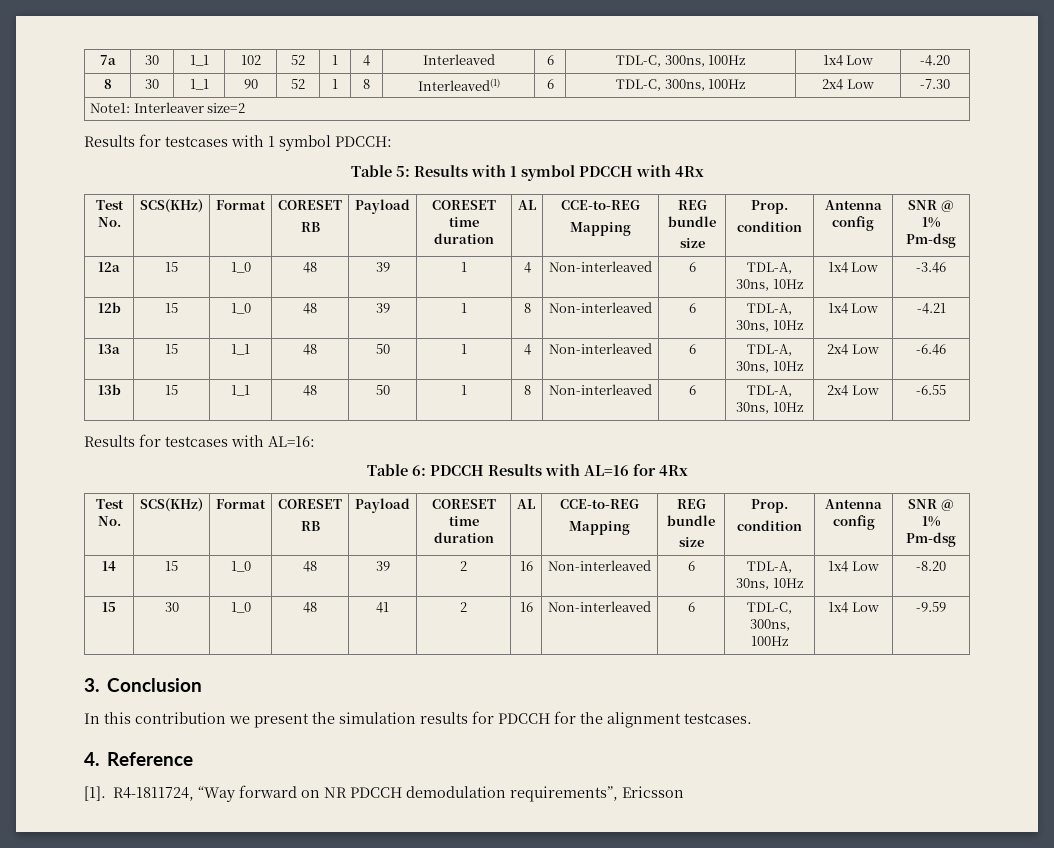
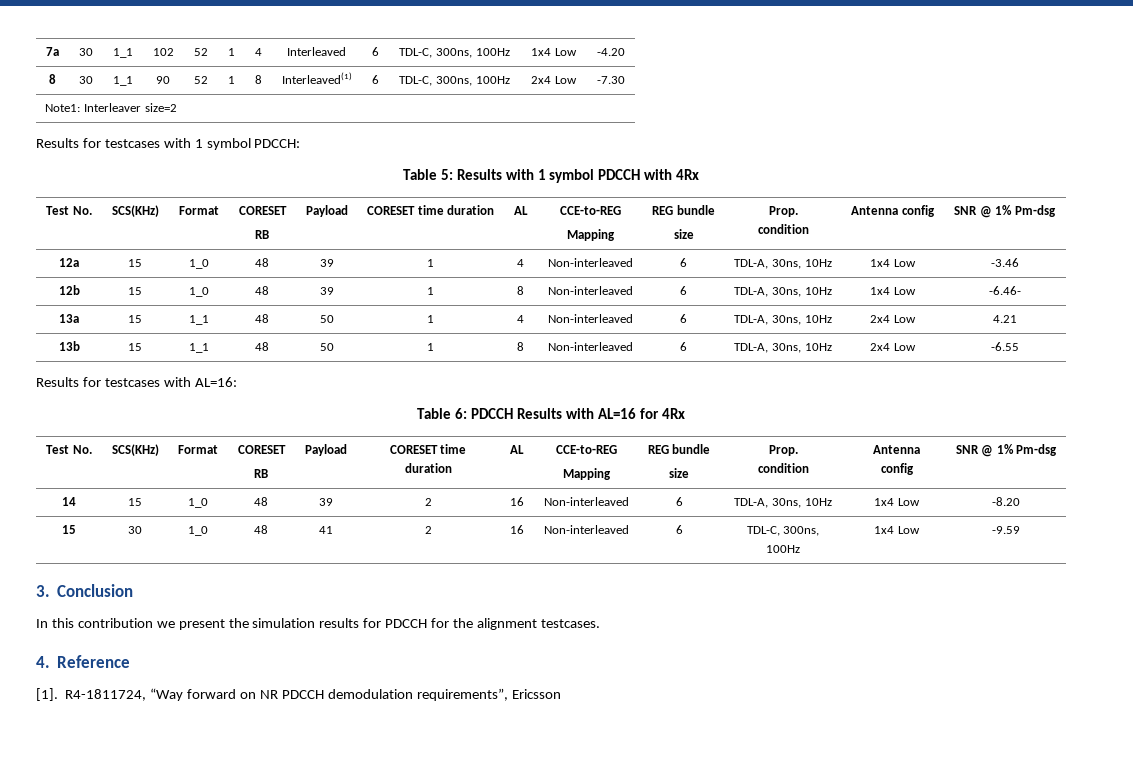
[916,303,946,314] -4.21 -> [988,286,1021,295] -6.46-
[916,344,946,355] -6.46 -> [992,315,1017,323] 4.21

